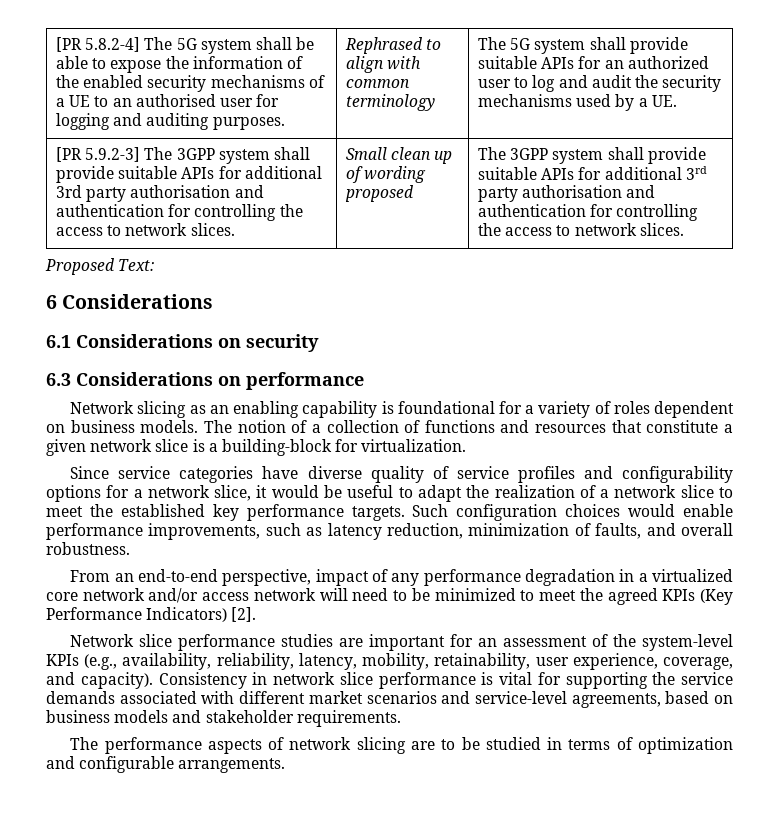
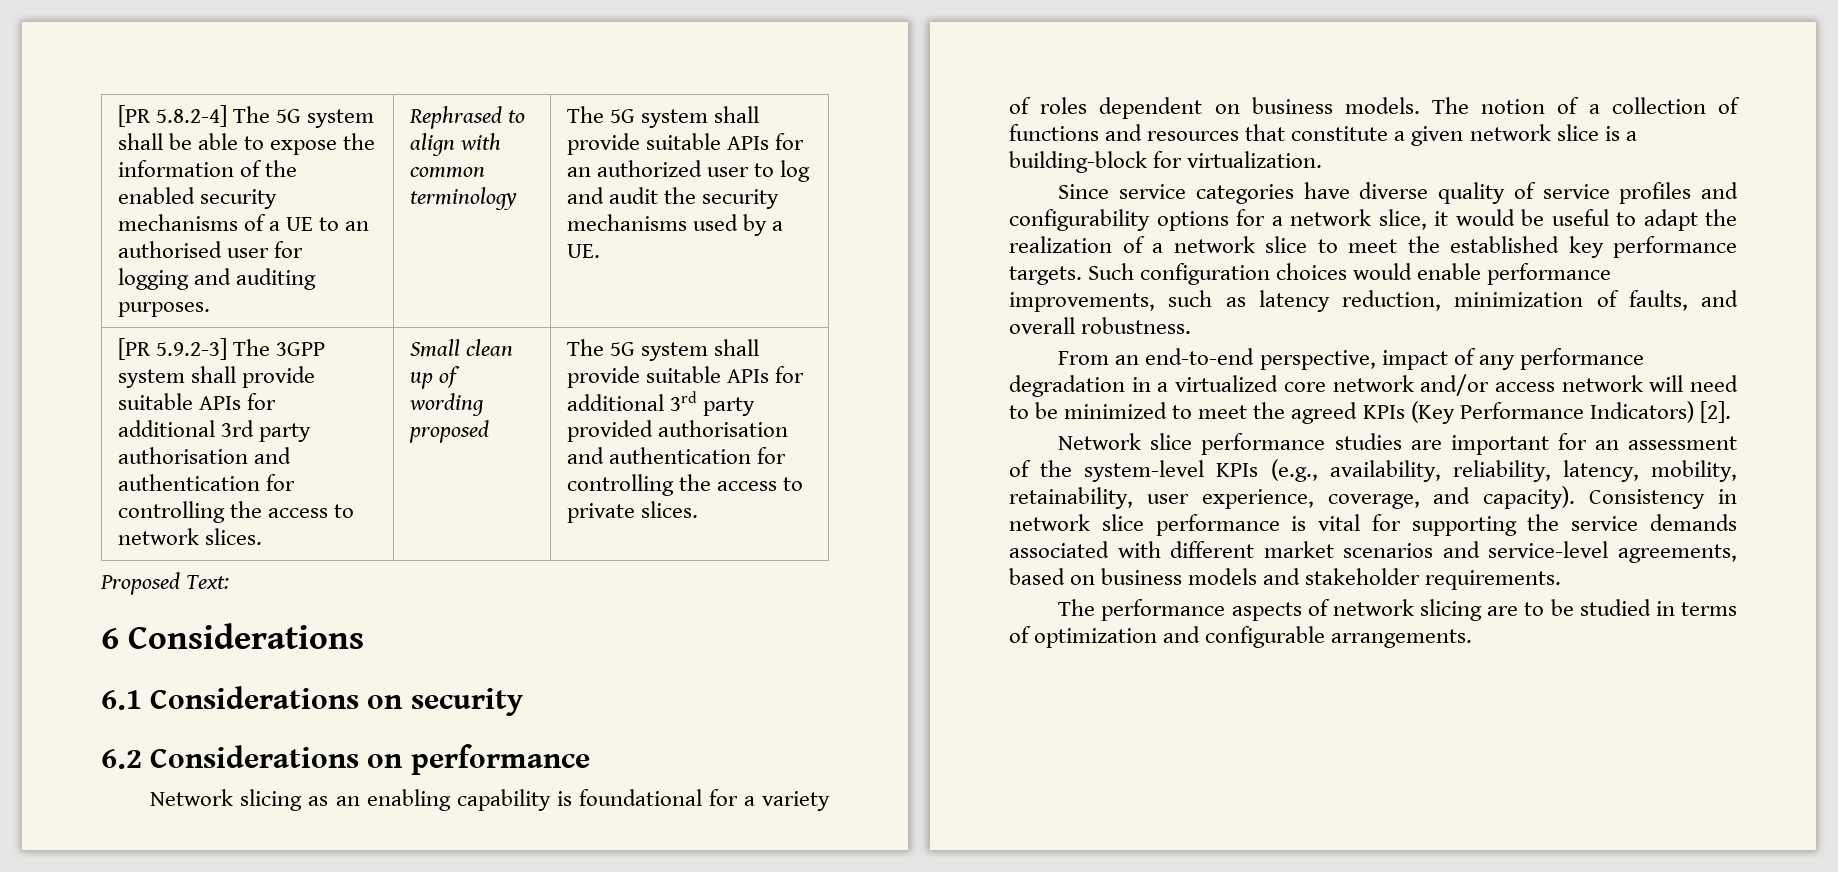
[510,147,706,164] [477,166,707,180] [477,185,656,202] [477,204,699,221] [477,223,637,236] 3GPP system shall provide suitable APIs for additional 3rd party authorisation and authentication for controlling the access to network -> [609,339,760,361] [566,366,805,388] [566,391,755,416] [566,420,788,442] [566,447,786,464] [566,474,804,496] [566,503,635,523] 5G system shall provide suitable APIs for additional 3rd party provided authorisation and authentication for controlling the access to private
[46,373,71,386] 6.3 -> [101,749,142,769] 6.2

